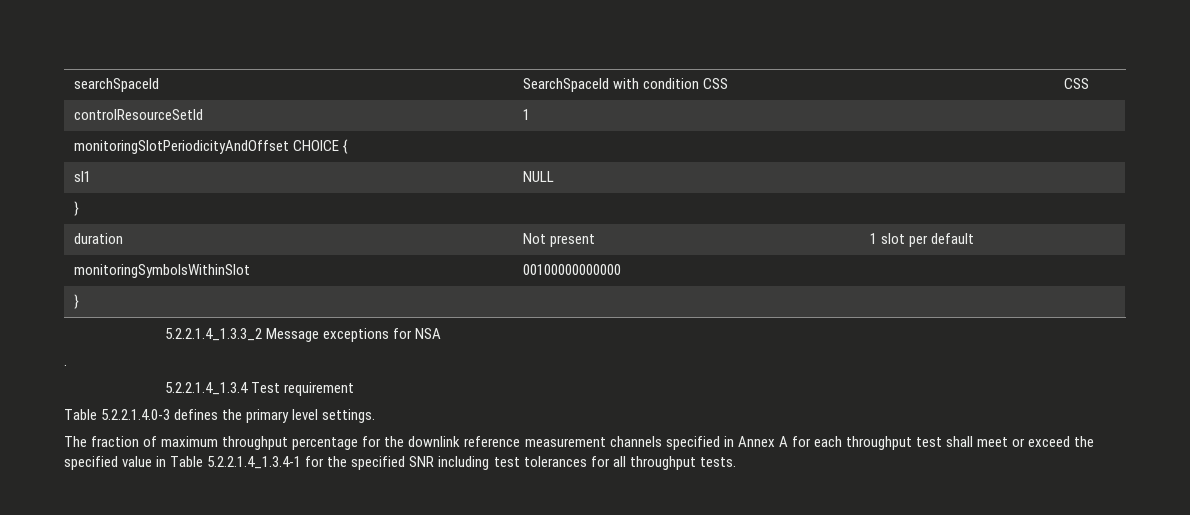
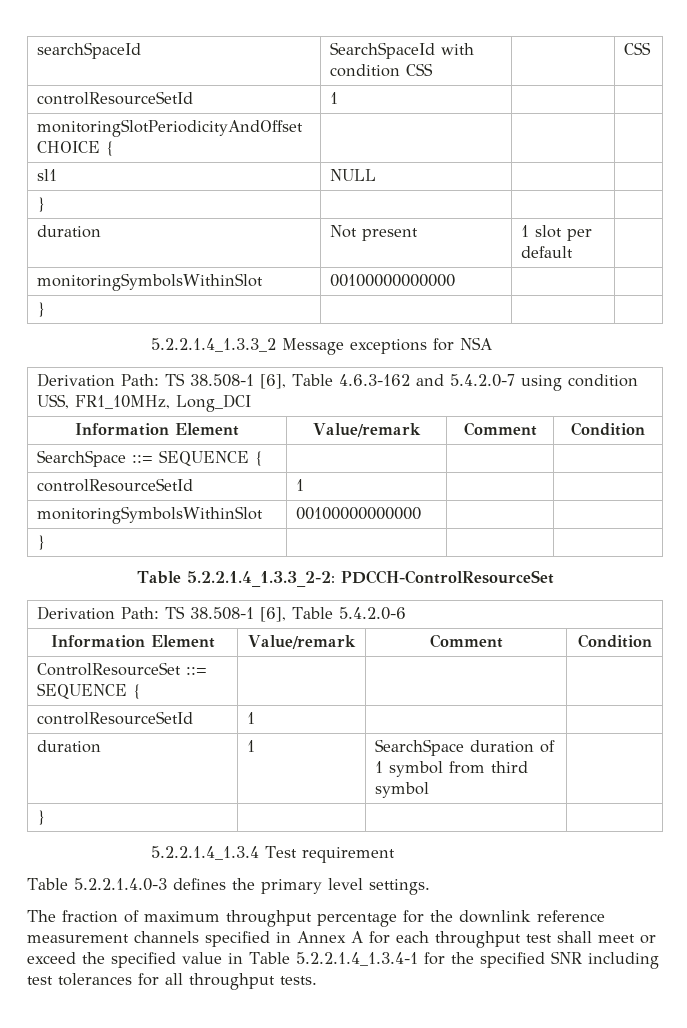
[64,364,67,366] // . -> [37,373,639,391] [37,394,252,412] [75,423,240,436] [313,423,422,437] [463,422,537,436] [571,422,645,436] [37,450,264,467] [37,478,194,492] [296,479,305,491] [37,506,264,524] [296,507,422,520] [37,535,46,550] [136,570,554,587] [37,606,407,622] [50,635,215,648] [248,635,357,649] [429,634,503,648] [577,634,652,648] [37,662,208,676] [37,683,142,699] [37,711,194,725] [247,712,256,724] [37,740,102,753] [247,740,256,752] [375,739,556,756] [375,761,529,777] [375,782,430,798] [37,810,46,825] // Derivation Path: TS 38.508-1 [6], Table 4.6.3-162 and 5.4.2.0-7 using condition USS, FR1_10MHz, Long_DCI // Information Element | Value/remark | Comment | Condition // SearchSpace ::= SEQUENCE { | | | // controlResourceSetId | 1 | | // monitoringSymbolsWithinSlot | 00100000000000 | | // } | | | // Table 5.2.2.1.4_1.3.3_2-2: PDCCH-ControlResourceSet // Derivation Path: TS 38.508-1 [6], Table 5.4.2.0-6 // Information Element | Value/remark | Comment | Condition // ControlResourceSet ::= SEQUENCE { | | | // controlResourceSetId | 1 | | // duration | 1 | SearchSpace duration of 1 symbol from third symbol | // } | | |

